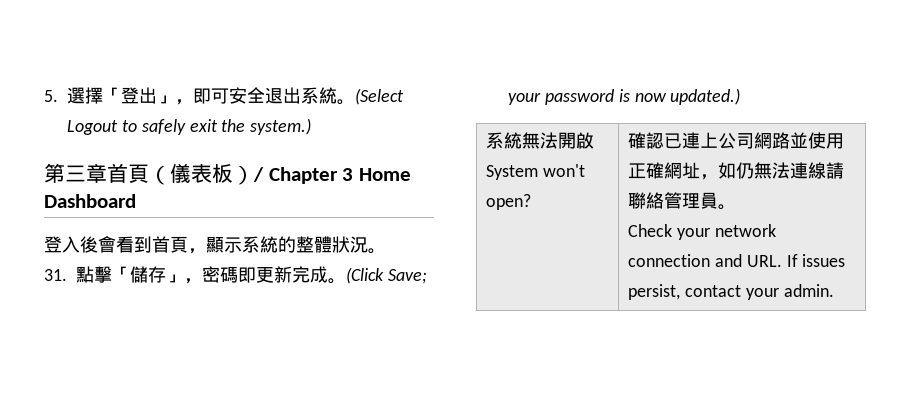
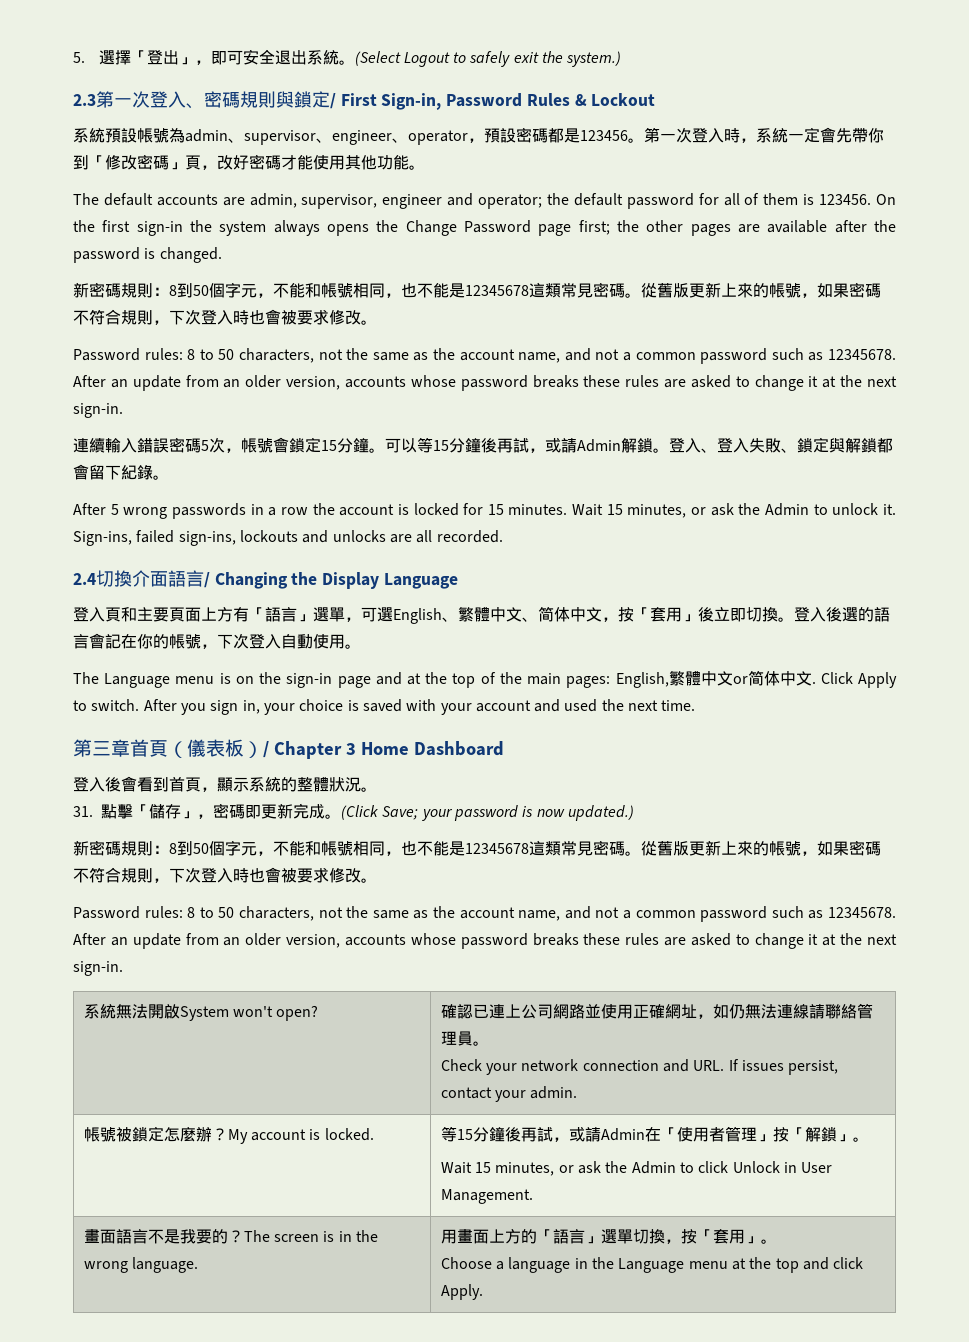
(312, 126) none -> [73,91,656,110] [73,127,884,145] [73,154,425,170] [73,193,897,209] [73,220,897,236] [73,247,222,263] [73,282,881,298] [73,309,377,325] [73,348,897,364] [73,375,898,391] [73,403,123,418] [73,437,893,453] [73,464,169,480] [73,503,897,519] [73,530,503,546] [73,570,458,589] [73,606,890,624] [73,633,361,649] [73,670,897,688] [73,699,696,715] // 2.3第一次登入、密碼規則與鎖定/ First Sign-in, Password Rules & Lockout // 系統預設帳號為admin、supervisor、engineer、operator，預設密碼都是123456。第一次登入時，系統一定會先帶你到「修改密碼」頁，改好密碼才能使用其他功能。 // The default accounts are admin, supervisor, engineer and operator; the default password for all of them is 123456. On the first sign-in the system always opens the Change Password page first; the other pages are available after the password is changed. // 新密碼規則：8到50個字元，不能和帳號相同，也不能是12345678這類常見密碼。從舊版更新上來的帳號，如果密碼不符合規則，下次登入時也會被要求修改。 // Password rules: 8 to 50 characters, not the same as the account name, and not a common password such as 12345678. After an update from an older version, accounts whose password breaks these rules are asked to change it at the next sign-in. // 連續輸入錯誤密碼5次，帳號會鎖定15分鐘。可以等15分鐘後再試，或請Admin解鎖。登入、登入失敗、鎖定與解鎖都會留下紀錄。 // After 5 wrong passwords in a row the account is locked for 15 minutes. Wait 15 minutes, or ask the Admin to unlock it. Sign-ins, failed sign-ins, lockouts and unlocks are all recorded. // 2.4切換介面語言/ Changing the Display Language // 登入頁和主要頁面上方有「語言」選單，可選English、繁體中文、简体中文，按「套用」後立即切換。登入後選的語言會記在你的帳號，下次登入自動使用。 // The Language menu is on the sign-in page and at the top of the main pages: English,繁體中文or简体中文. Click Apply to switch. After you sign in, your choice is saved with your account and used the next time.
(741, 96) none -> [73,840,881,856] [73,867,377,883] [73,906,897,922] [73,933,898,949] [73,961,123,976] // 新密碼規則：8到50個字元，不能和帳號相同，也不能是12345678這類常見密碼。從舊版更新上來的帳號，如果密碼不符合規則，下次登入時也會被要求修改。 // Password rules: 8 to 50 characters, not the same as the account name, and not a common password such as 12345678. After an update from an older version, accounts whose password breaks these rules are asked to change it at the next sign-in.
(834, 290) none -> [83,1126,374,1144] [440,1126,869,1142] [440,1161,833,1176] [440,1189,533,1204] [83,1229,379,1244] [83,1257,199,1273] [440,1229,777,1244] [440,1257,864,1273] [440,1284,483,1300] // 帳號被鎖定怎麼辦？My account is locked. | 等15分鐘後再試，或請Admin在「使用者管理」按「解鎖」。 // Wait 15 minutes, or ask the Admin to click Unlock in User Management. // 畫面語言不是我要的？The screen is in the wrong language. | 用畫面上方的「語言」選單切換，按「套用」。 // Choose a language in the Language menu at the top and click Apply.

